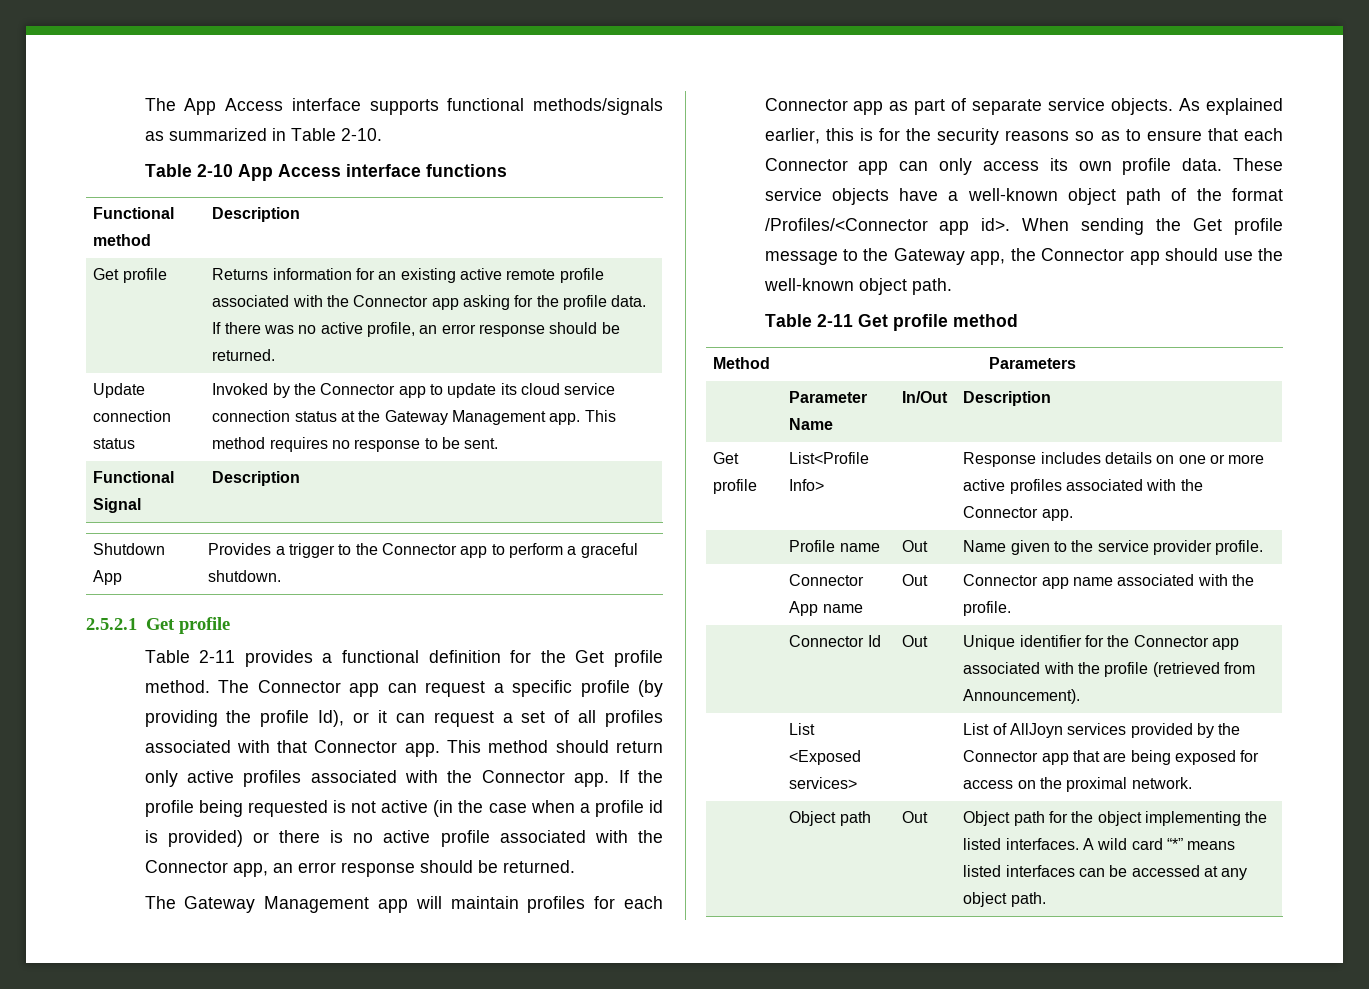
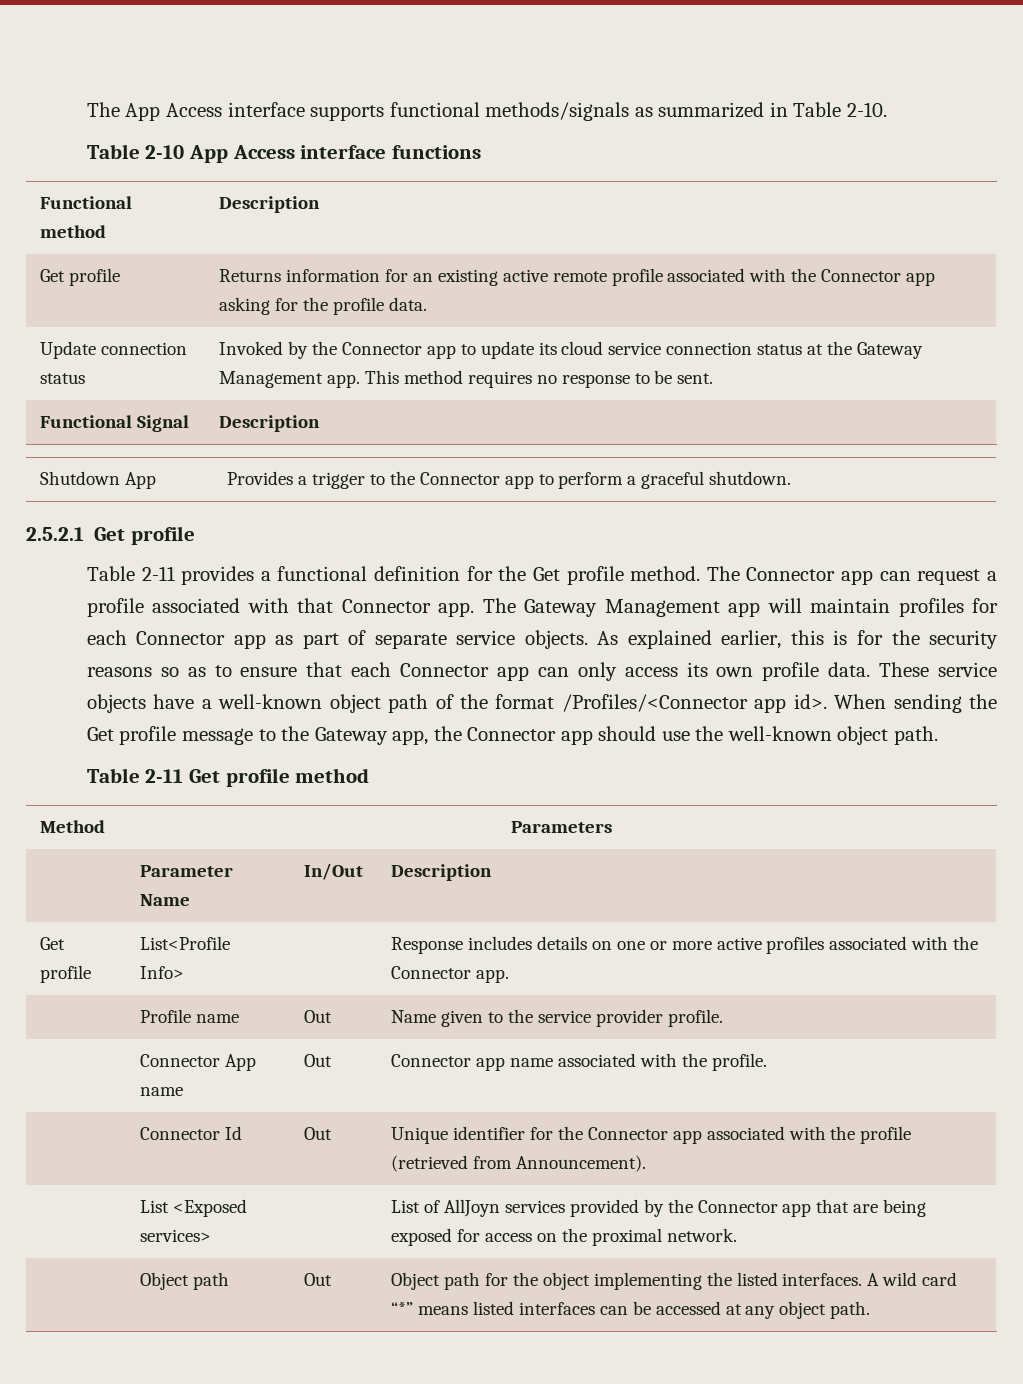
[212,322,620,337] [212,349,276,361] If there was no active profile, an error response should be returned. -> (427, 304) none
[512,680,663,697] [144,710,664,727] specific profile (by providing the profile Id), or it can request a set of all profiles -> [86,598,144,617] profile
[447,740,663,753] [144,770,663,787] [144,800,664,817] [144,830,663,847] [144,860,575,877] This method should return only active profiles associated with the Connector app. If the profile being requested is not active (in the case when a profile id is provided) or there is no active profile associated with the Connector app, an error response should be returned. // -> (475, 609) none

